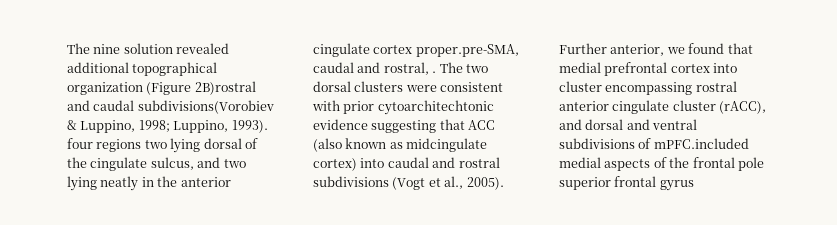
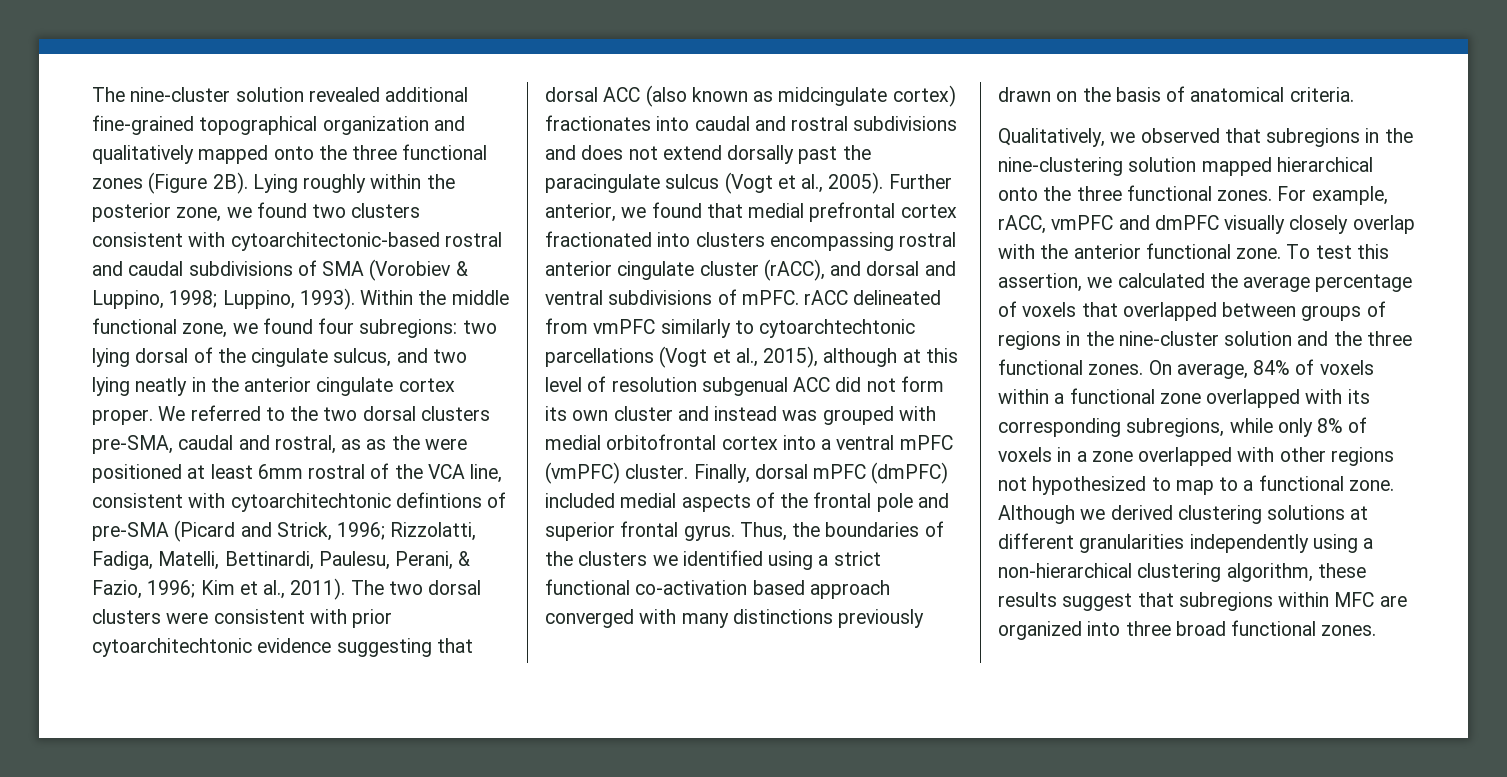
[67,43,121,54] The nine -> [92,87,231,102] The nine-cluster
(129, 67) none -> [92,115,194,135] fine-grained
[146,81,256,95] [67,100,274,114] (Figure 2B)rostral and caudal subdivisions(Vorobiev -> [433,116,465,131] [92,144,488,164] [92,172,455,194] [92,202,421,222] [92,232,502,251] [92,259,452,281] and qualitatively mapped onto the three functional zones (Figure 2B). Lying roughly within the posterior zone, we found two clusters consistent with cytoarchitectonic-based rostral and caudal subdivisions of SMA (Vorobiev
[67,138,142,152] four regions -> [360,290,509,305] [92,318,458,338] Within the middle functional zone, we found four subregions:
[415,44,519,57] [313,62,437,75] proper.pre-SMA, caudal and rostral, . -> [92,405,490,425] [92,435,467,454] [92,463,503,483] [92,492,507,512] [92,520,477,542] [92,551,471,570] [92,578,346,600] proper. We referred to the two dorsal clusters pre-SMA, caudal and rostral, as as the were positioned at least 6mm rostral of the VCA line, consistent with cytoarchitechtonic defintions of pre-SMA (Picard and Strick, 1996; Rizzolatti, Fadiga, Matelli, Bettinardi, Paulesu, Perani, & Fazio, 1996; Kim et al., 2011).
(465, 124) none -> [545,87,598,102] dorsal
(357, 164) none -> [545,115,651,131] fractionates
(389, 181) none -> [545,145,871,164] [545,174,720,193] and does not extend dorsally past the paracingulate sulcus
[713,63,738,73] [559,81,602,92] into cluster -> [545,231,765,247] fractionated into clusters
[653,138,749,149] mPFC.included -> [741,290,942,305] [545,318,916,338] [545,346,958,368] [545,376,944,396] [545,406,936,425] [545,434,953,450] [545,462,949,484] [545,493,615,508] mPFC. rACC delineated from vmPFC similarly to cytoarchtechtonic parcellations (Vogt et al., 2015), although at this level of resolution subgenual ACC did not form its own cluster and instead was grouped with medial orbitofrontal cortex into a ventral mPFC (vmPFC) cluster. Finally, dorsal mPFC (dmPFC) included
(764, 164) none -> [917,493,949,508] and
[659,180,694,191] gyrus -> [683,521,944,541] [545,550,881,570] [545,579,890,599] [545,609,925,628] [998,86,1354,102] [998,128,1413,147] [998,157,1373,176] [998,185,1388,205] [998,215,1415,234] [998,243,1389,259] [998,273,1413,292] [998,301,1386,321] [998,331,1412,350] [998,359,1374,379] [998,388,1370,408] [998,417,1368,437] [998,447,1394,466] [998,475,1394,495] [998,505,1369,524] [998,533,1374,553] [998,563,1366,582] [998,592,1407,611] [998,620,1377,640] gyrus. Thus, the boundaries of the clusters we identified using a strict functional co-activation based approach converged with many distinctions previously drawn on the basis of anatomical criteria. // Qualitatively, we observed that subregions in the nine-clustering solution mapped hierarchical onto the three functional zones. For example, rACC, vmPFC and dmPFC visually closely overlap with the anterior functional zone. To test this assertion, we calculated the average percentage of voxels that overlapped between groups of regions in the nine-cluster solution and the three functional zones. On average, 84% of voxels within a functional zone overlapped with its corresponding subregions, while only 8% of voxels in a zone overlapped with other regions not hypothesized to map to a functional zone. Although we derived clustering solutions at different granularities independently using a non-hierarchical clustering algorithm, these results suggest that subregions within MFC are organized into three broad functional zones.

